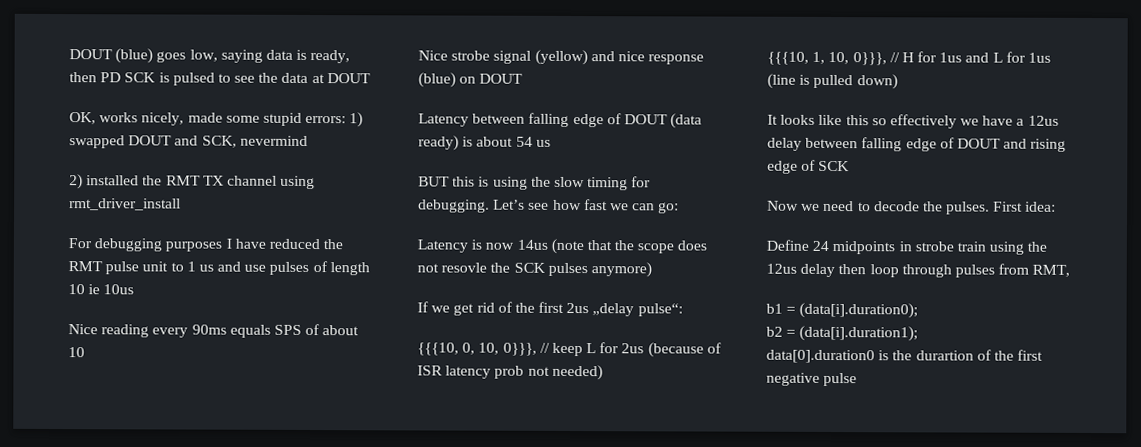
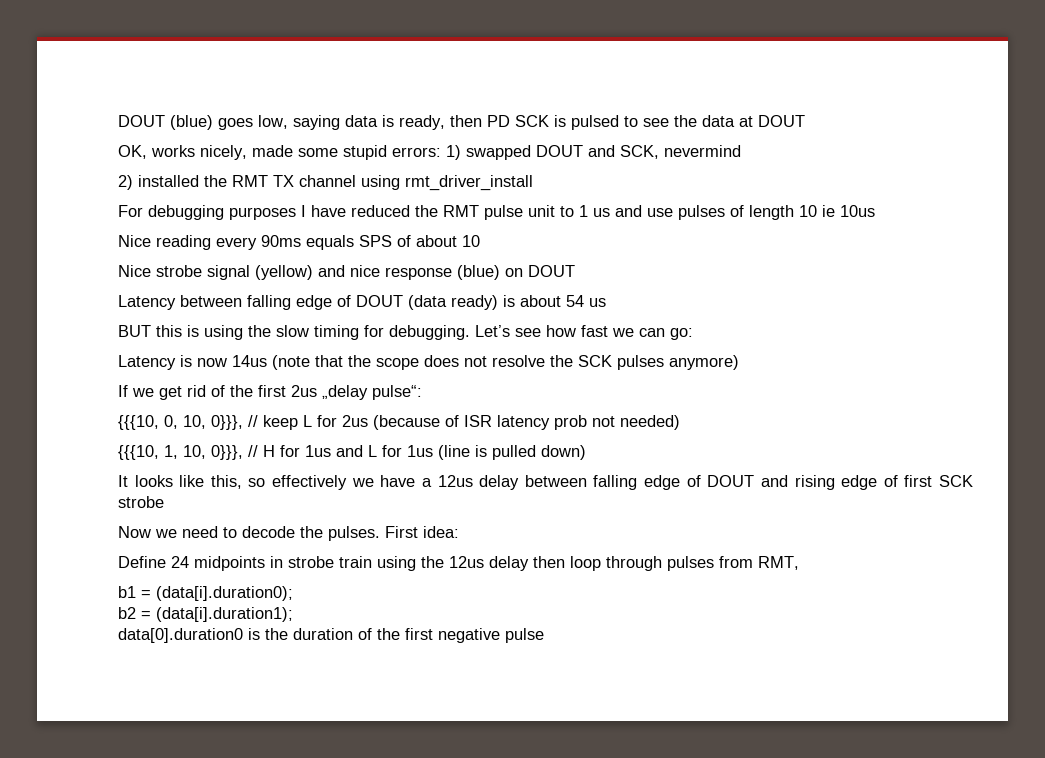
[441,262,488,273] resovle -> [492,355,545,367] resolve
[845,115,869,126] this -> [210,475,242,489] this,
[818,160,851,172] SCK -> [904,475,973,487] [118,496,164,508] first SCK strobe
[915,350,974,361] durartion -> [293,628,353,640] duration

